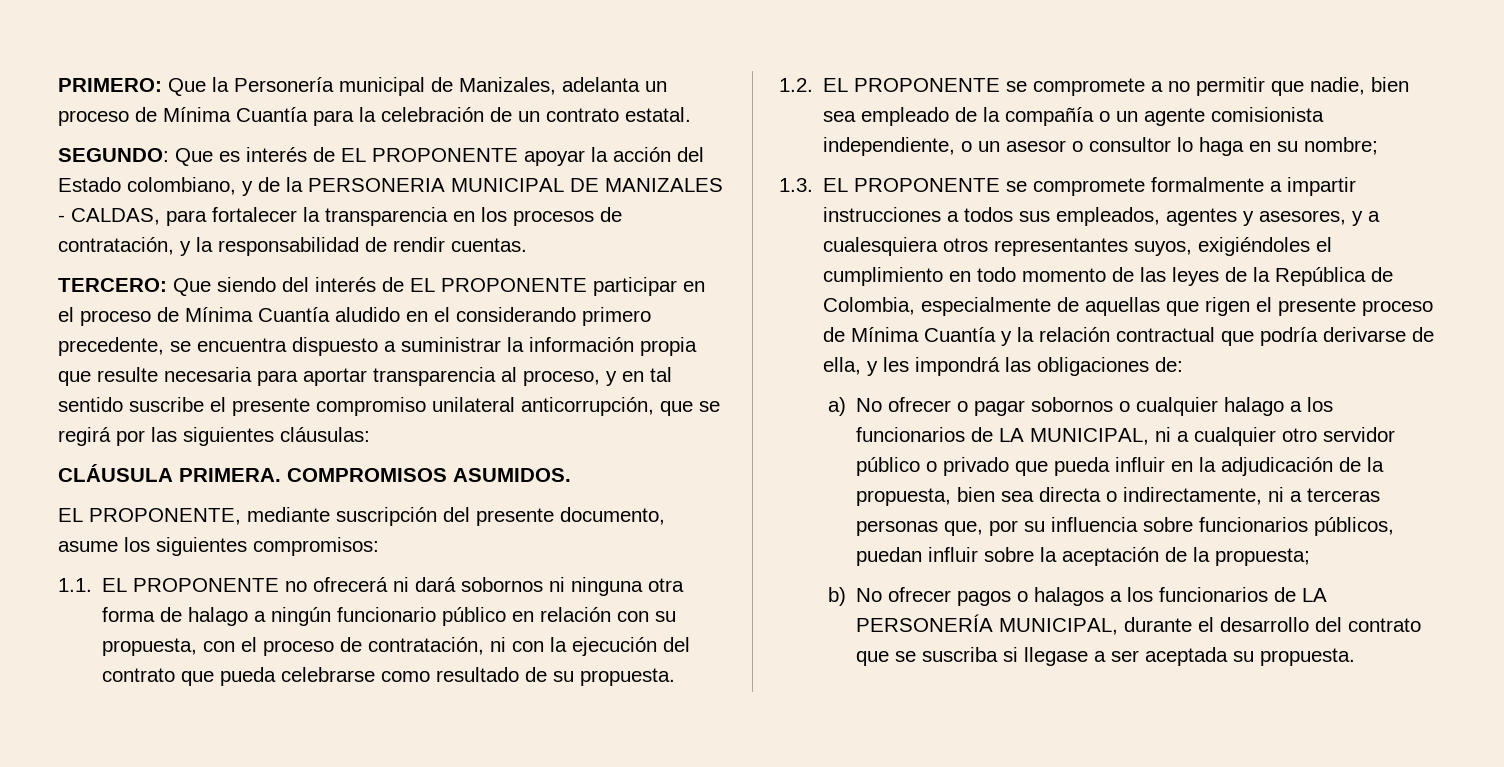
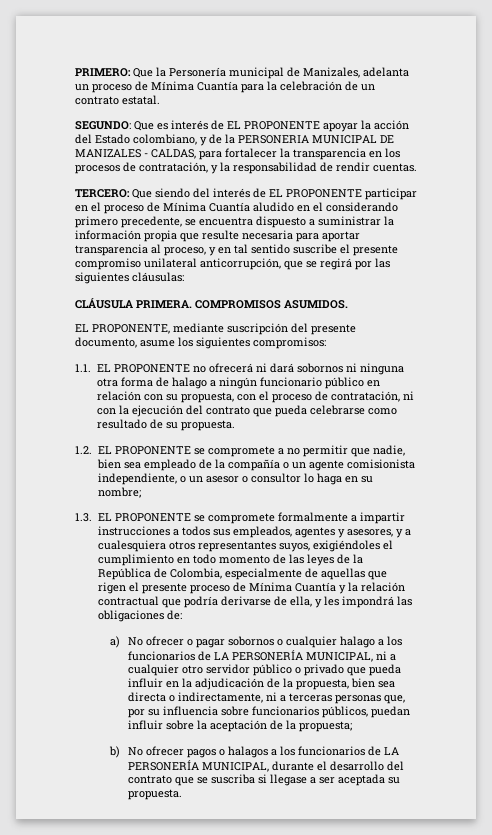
(1025, 435) none -> [231,650,303,661] PERSONERÍA

